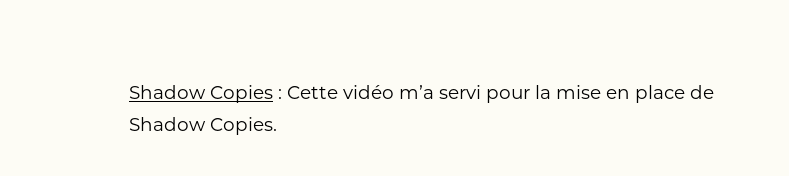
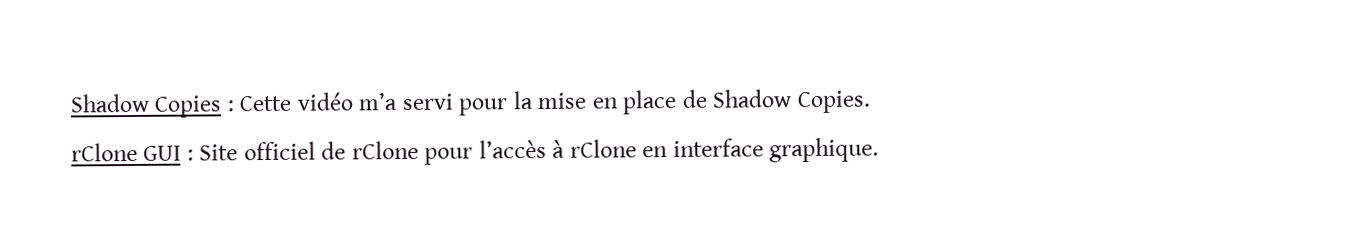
(277, 126) none -> [70,137,880,165] // rClone GUI : Site officiel de rClone pour l’accès à rClone en interface graphique.

